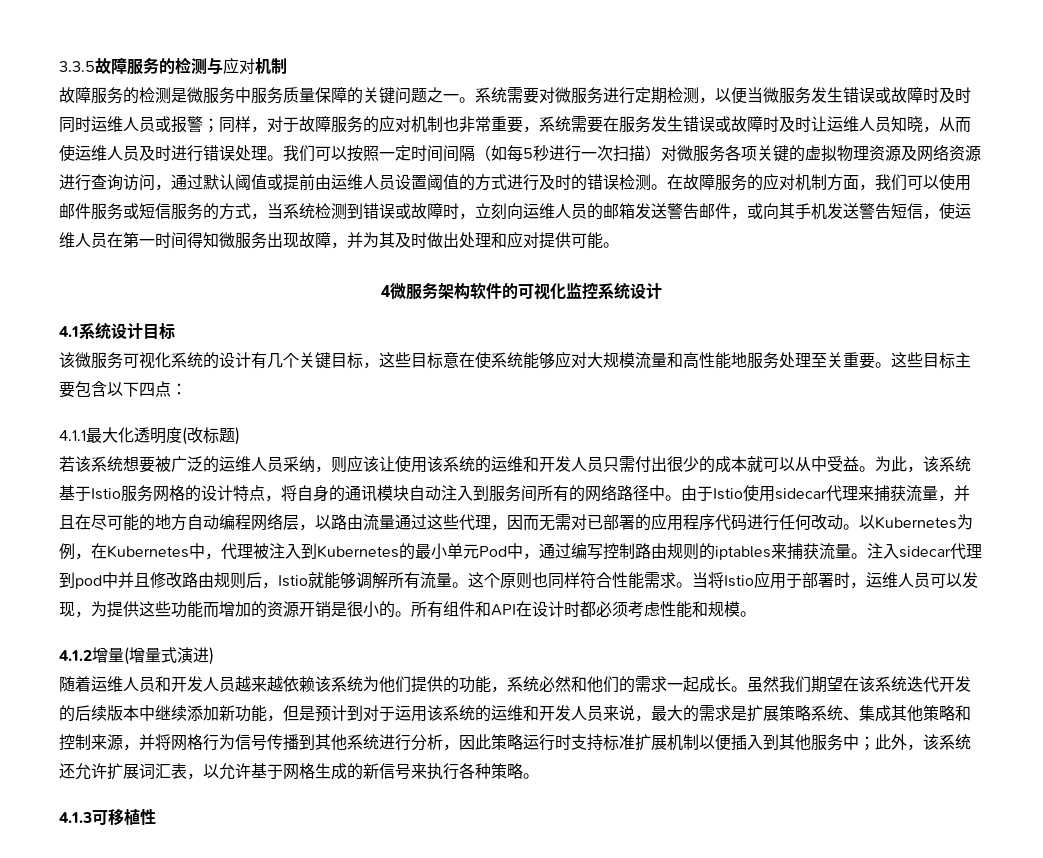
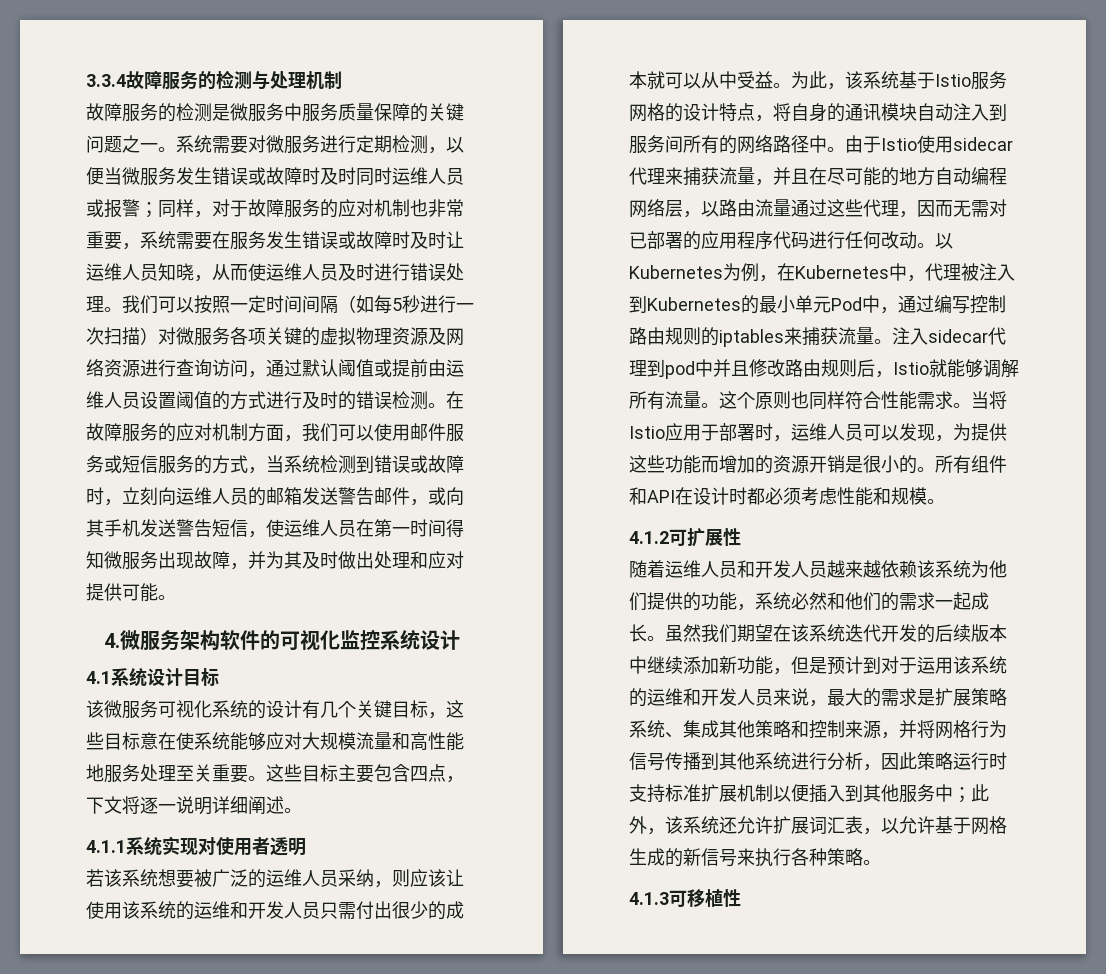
[59,61,95,72] 3.3.5 -> [86,74,126,87] 3.3.4
[223,57,255,74] 应对 -> [270,71,306,89] 处理
[381,285,390,297] 4 -> [103,633,120,648] 4.
[107,381,187,397] [59,427,240,445] 以下四点： // 4.1.1最大化透明度(改标题) -> [410,764,464,783] [86,796,302,815] [86,836,306,856] 四点，下文将逐一说明详细阐述。 // 4.1.1系统实现对使用者透明
[92,647,214,665] 增量(增量式演进) -> [669,528,741,547] 可扩展性

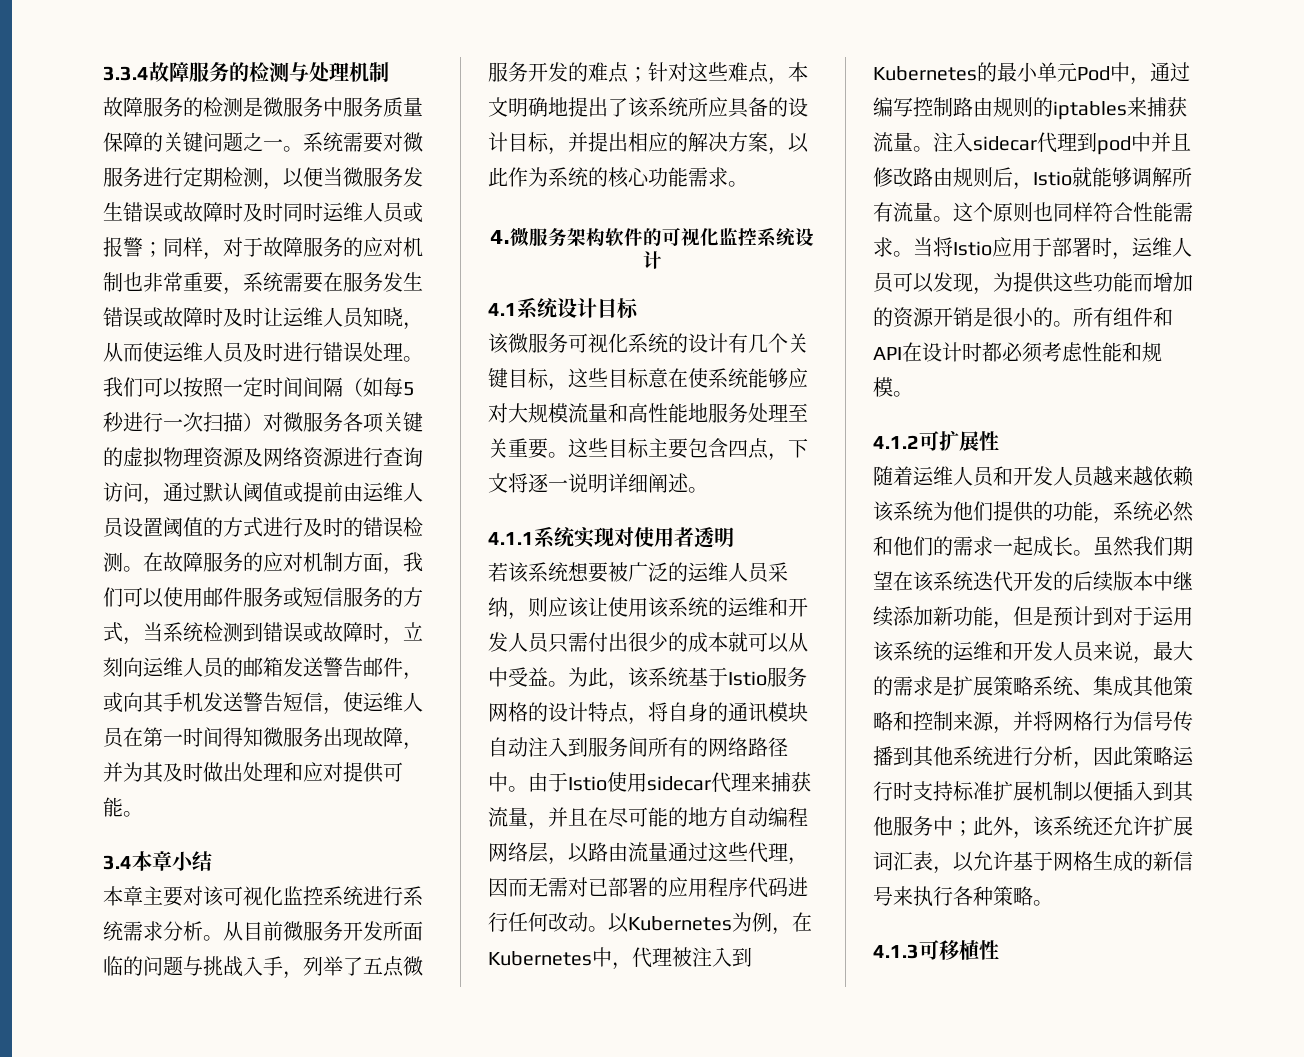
(176, 597) none -> [103,851,212,871] [103,886,423,907] [103,921,423,941] [103,956,423,979] [488,62,808,85] [488,97,808,118] [488,132,809,155] [488,167,748,188] // 3.4本章小结 // 本章主要对该可视化监控系统进行系统需求分析。从目前微服务开发所面临的问题与挑战入手，列举了五点微服务开发的难点；针对这些难点，本文明确地提出了该系统所应具备的设计目标，并提出相应的解决方案，以此作为系统的核心功能需求。

